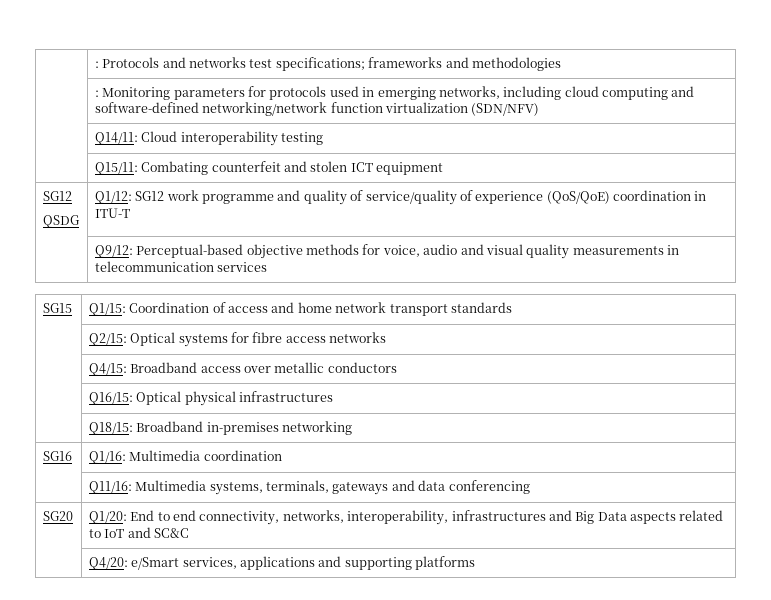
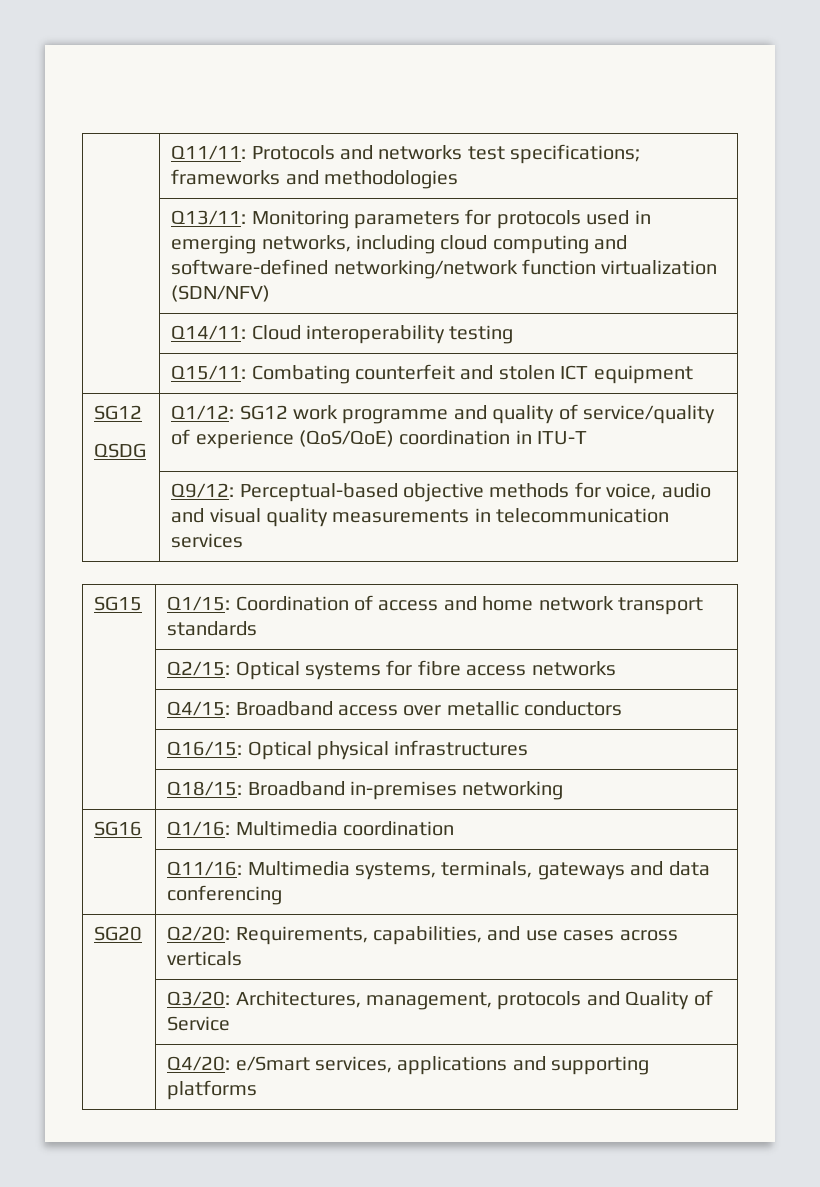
[94,61,99,68] | : -> [171,145,247,160] | Q11/11:
[94,90,99,97] : -> [171,210,247,225] Q13/11:
[88,510,724,525] [88,527,190,538] Q1/20: End to end connectivity, networks, interoperability, infrastructures and Big Data aspects related to IoT and SC&C -> [167,926,678,945] [167,951,243,966] [167,990,713,1010] [167,1016,231,1031] Q2/20: Requirements, capabilities, and use cases across verticals // | Q3/20: Architectures, management, protocols and Quality of Service

